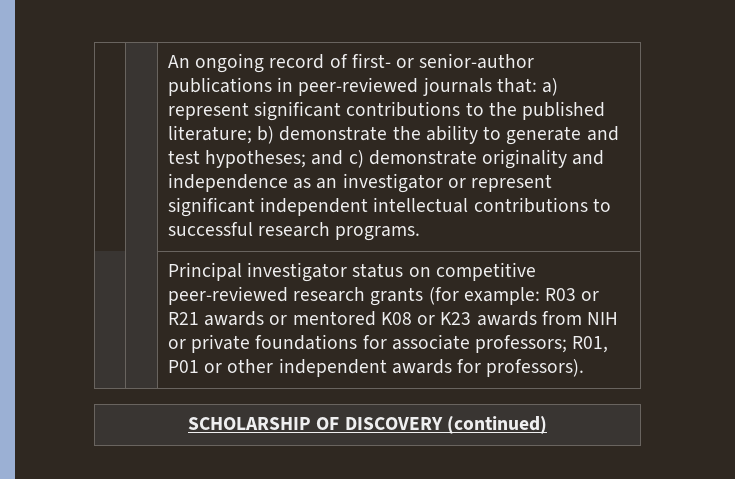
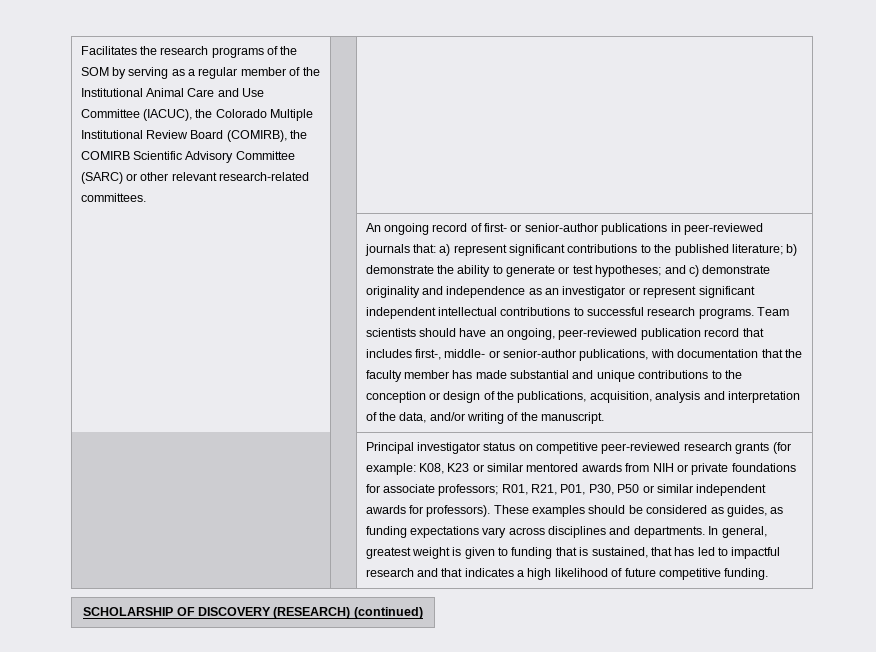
(167, 61) none -> [80,46,298,58] [80,67,320,79] [80,88,265,97] [80,109,314,121] [80,130,308,142] [80,151,295,163] [80,172,310,184] [80,193,146,202] Facilitates the research programs of the SOM by serving as a regular member of the Institutional Animal Care and Use Committee (IACUC), the Colorado Multiple Institutional Review Board (COMIRB), the COMIRB Scientific Advisory Committee (SARC) or other relevant research-related committees. | | //
[586,126,619,141] and -> [558,266,570,274] or
(421, 233) none -> [757,307,790,316] [365,328,764,340] [365,349,802,361] [365,370,742,382] [365,391,800,403] [365,412,605,424] Team scientists should have an ongoing, peer-reviewed publication record that includes first-, middle- or senior-author publications, with documentation that the faculty member has made substantial and unique contributions to the conception or design of the publications, acquisition, analysis and interpretation of the data, and/or writing of the manuscript.
[545,288,600,301] [167,311,472,326] R03 or R21 awards or mentored K08 or K23 -> [418,463,579,474] K08, K23 or similar mentored
[167,358,585,377] P01 or other independent awards for professors). -> [531,484,767,496] [365,505,784,517] [365,526,767,538] [365,547,781,559] [365,568,769,580] R21, P01, P30, P50 or similar independent awards for professors). These examples should be considered as guides, as funding expectations vary across disciplines and departments. In general, greatest weight is given to funding that is sustained, that has led to impactful research and that indicates a high likelihood of future competitive funding.
(443, 423) none -> [273,607,351,619] (RESEARCH)

